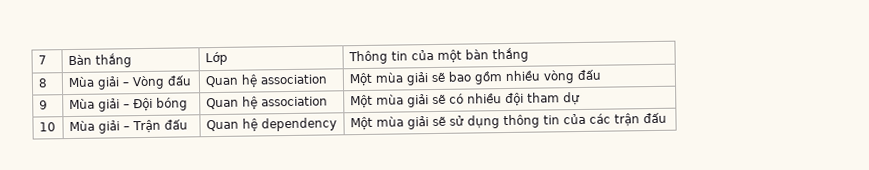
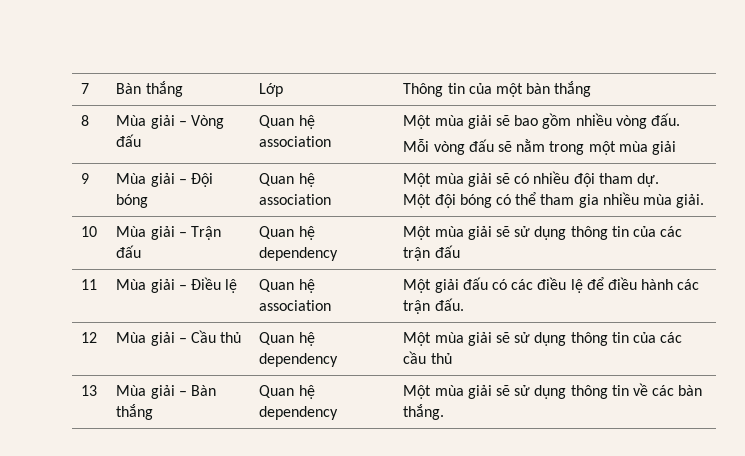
[576,69,601,81] đấu -> [650,113,680,126] [403,139,676,155] đấu. // Mỗi vòng đấu sẽ nằm trong một mùa giải
[562,91,581,106] dự -> [636,173,659,187] [403,192,705,208] dự. // Một đội bóng có thể tham gia nhiều mùa giải.
(667, 118) none -> [81,279,98,290] [116,277,238,293] [259,279,315,293] [259,300,332,311] [403,277,700,293] [403,298,464,314] [81,332,98,343] [116,330,242,346] [259,332,315,346] [259,353,339,367] [403,332,683,346] [403,351,452,364] [81,385,98,396] [116,385,217,399] [116,404,154,420] [259,385,315,399] [259,406,339,420] [403,383,703,399] [403,404,445,420] // 11 | Mùa giải – Điều lệ | Quan hệ association | Một giải đấu có các điều lệ để điều hành các trận đấu. // 12 | Mùa giải – Cầu thủ | Quan hệ dependency | Một mùa giải sẽ sử dụng thông tin của các cầu thủ // 13 | Mùa giải – Bàn thắng | Quan hệ dependency | Một mùa giải sẽ sử dụng thông tin về các bàn thắng.

